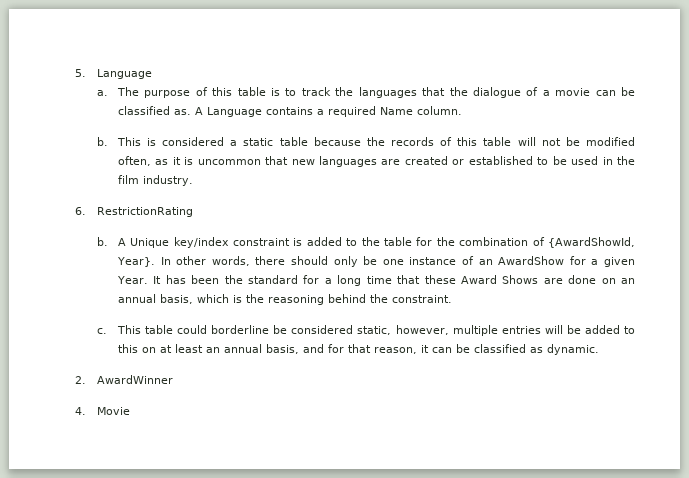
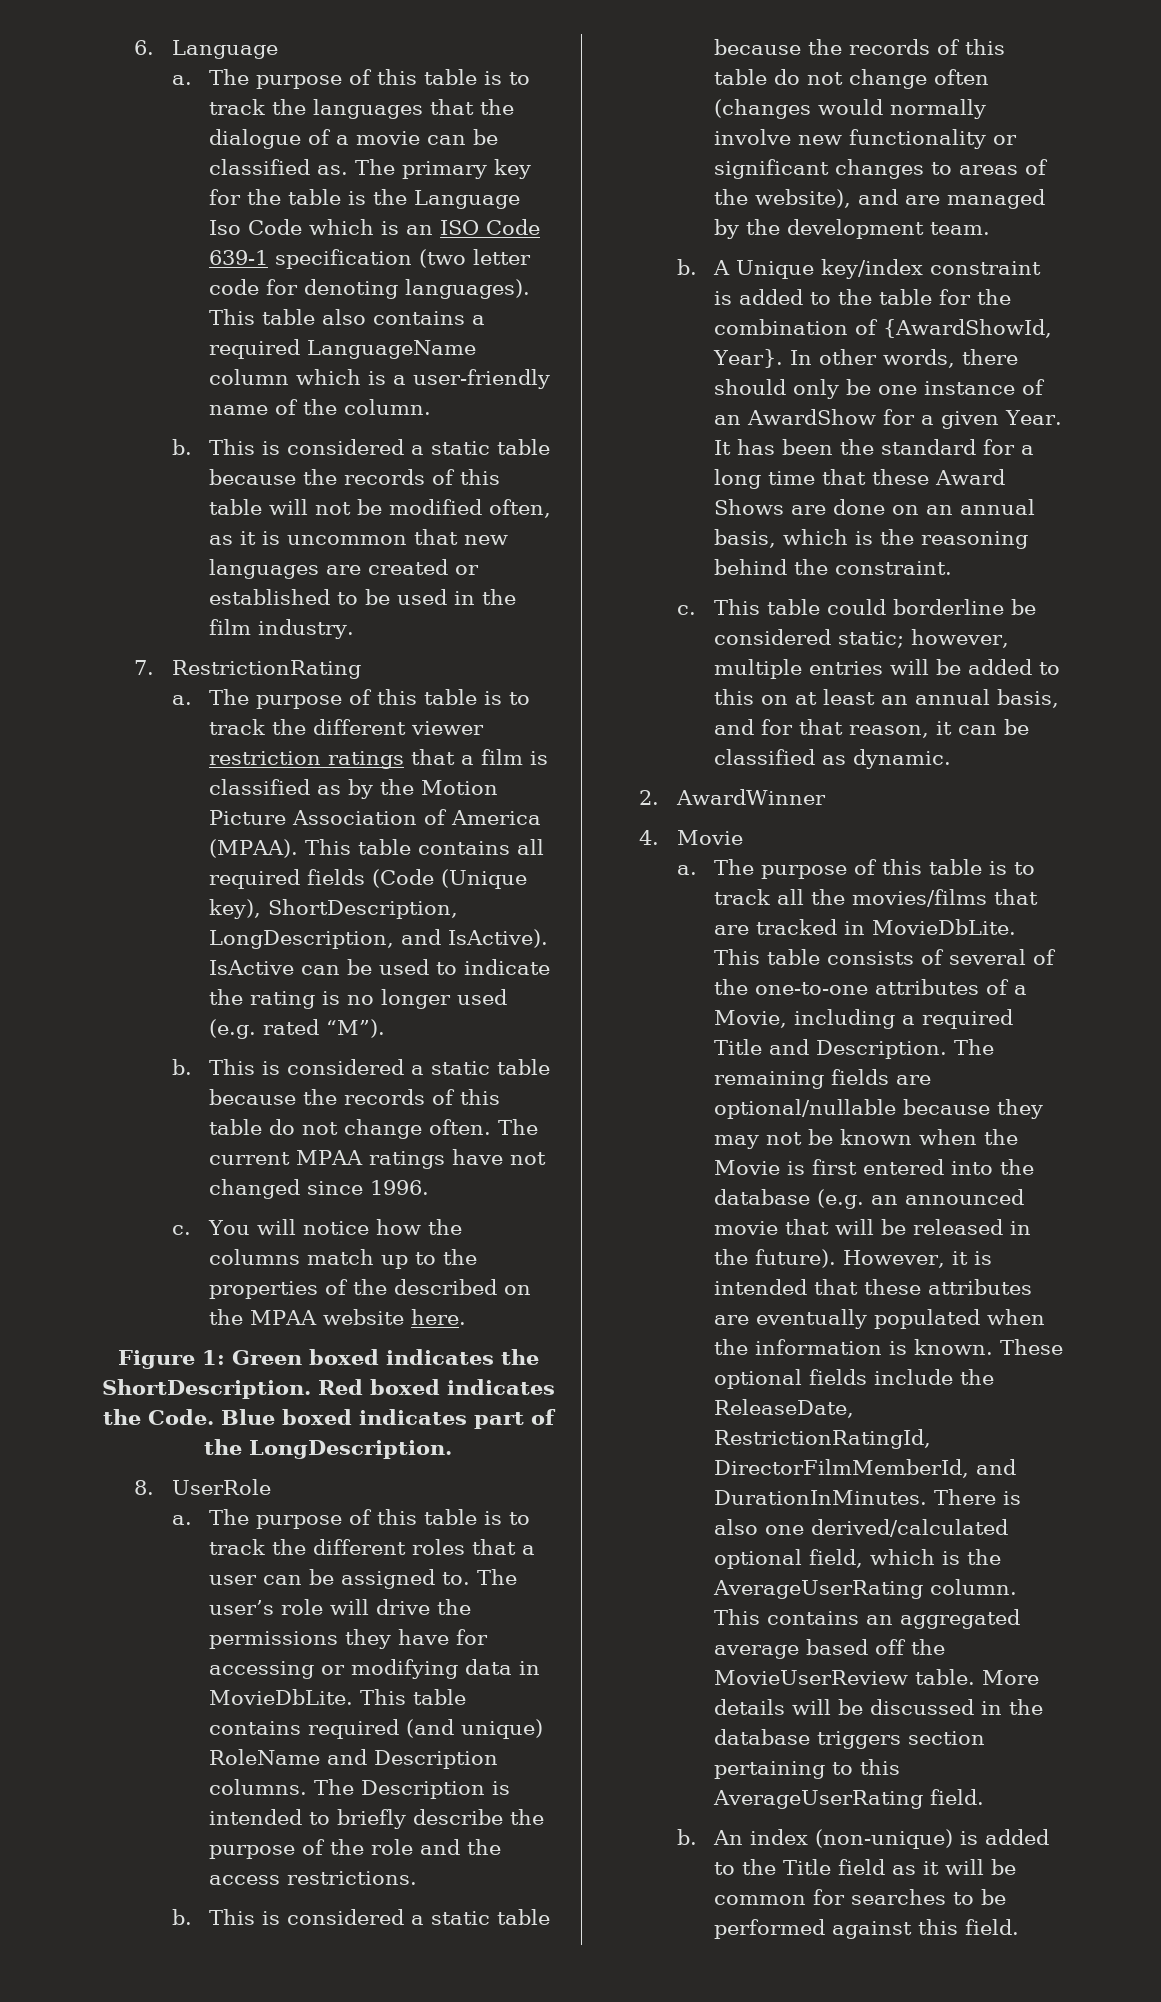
[75,69,87,77] 5. -> [134,40,155,55] 6.
[194,106,413,117] A Language contains a required Name -> [355,159,532,179] [209,189,521,209] [209,219,541,235] [209,249,532,269] [209,279,531,299] [209,309,486,325] [209,339,477,359] [209,369,551,389] [209,399,338,415] The primary key for the table is the Language Iso Code which is an ISO Code 639-1 specification (two letter code for denoting languages). This table also contains a required LanguageName column which is a user-friendly name of the
[75,207,87,215] 6. -> [134,660,155,675] 7.
(193, 212) none -> [171,689,531,709] [209,719,485,735] [209,749,549,769] [209,779,499,799] [209,809,542,825] [209,839,545,858] [209,869,528,889] [209,899,459,919] [209,929,549,949] [209,959,551,975] [209,989,508,1009] [209,1019,386,1039] [171,1059,551,1075] [209,1089,501,1105] [209,1119,539,1139] [209,1149,547,1169] [209,1179,430,1199] [171,1219,463,1235] [209,1249,478,1269] [209,1279,532,1299] [209,1309,467,1325] [117,1349,539,1369] [101,1379,555,1399] [102,1409,556,1429] [204,1439,452,1459] [134,1479,271,1495] [171,1509,531,1529] [209,1539,536,1555] [209,1569,518,1589] [209,1599,472,1615] [209,1629,489,1649] [209,1659,541,1679] [209,1689,467,1705] [209,1719,544,1739] [209,1749,499,1769] [209,1779,511,1799] [209,1809,545,1829] [209,1839,502,1859] [209,1871,418,1885] [171,1909,551,1925] [714,39,1006,55] [714,69,990,89] [714,99,987,119] [714,129,1018,149] [714,159,1049,179] [714,189,1046,209] [714,219,991,239] // a. The purpose of this table is to track the different viewer restriction ratings that a film is classified as by the Motion Picture Association of America (MPAA). This table contains all required fields (Code (Unique key), ShortDescription, LongDescription, and IsActive). IsActive can be used to indicate the rating is no longer used (e.g. rated “M”). // b. This is considered a static table because the records of this table do not change often. The current MPAA ratings have not changed since 1996. // c. You will notice how the columns match up to the properties of the described on the MPAA website here. // Figure 1: Green boxed indicates the ShortDescription. Red boxed indicates the Code. Blue boxed indicates part of the LongDescription. // 8. UserRole // a. The purpose of this table is to track the different roles that a user can be assigned to. The user’s role will drive the permissions they have for accessing or modifying data in MovieDbLite. This table contains required (and unique) RoleName and Description columns. The Description is intended to briefly describe the purpose of the role and the access restrictions. // b. This is considered a static table because the records of this table do not change often (changes would normally involve new functionality or significant changes to areas of the website), and are managed by the development team.
[357,326,392,335] static, -> [838,631,905,648] static;
(130, 411) none -> [676,859,1036,879] [714,889,1039,907] [714,919,1017,935] [714,949,1057,965] [714,979,1028,995] [714,1009,1014,1029] [714,1039,995,1059] [714,1069,932,1089] [714,1099,1044,1119] [714,1129,1019,1149] [714,1159,1035,1175] [714,1189,1025,1209] [714,1219,1032,1235] [714,1249,993,1268] [714,1279,1033,1295] [714,1309,1046,1329] [714,1339,1064,1355] [714,1369,995,1389] [714,1399,855,1418] [714,1429,932,1449] [714,1459,1017,1478] [714,1489,1022,1505] [714,1519,1009,1537] [714,1549,1002,1569] [713,1579,1018,1599] [714,1609,1021,1629] [714,1639,946,1659] [714,1669,1040,1685] [714,1699,1044,1715] [714,1729,986,1749] [714,1759,901,1779] [713,1789,985,1809] [676,1829,1050,1849] [714,1859,1017,1875] [714,1889,1007,1905] [714,1919,1020,1939] // a. The purpose of this table is to track all the movies/films that are tracked in MovieDbLite. This table consists of several of the one-to-one attributes of a Movie, including a required Title and Description. The remaining fields are optional/nullable because they may not be known when the Movie is first entered into the database (e.g. an announced movie that will be released in the future). However, it is intended that these attributes are eventually populated when the information is known. These optional fields include the ReleaseDate, RestrictionRatingId, DirectorFilmMemberId, and DurationInMinutes. There is also one derived/calculated optional field, which is the AverageUserRating column. This contains an aggregated average based off the MovieUserReview table. More details will be discussed in the database triggers section pertaining to this AverageUserRating field. // b. An index (non-unique) is added to the Title field as it will be common for searches to be performed against this field.

